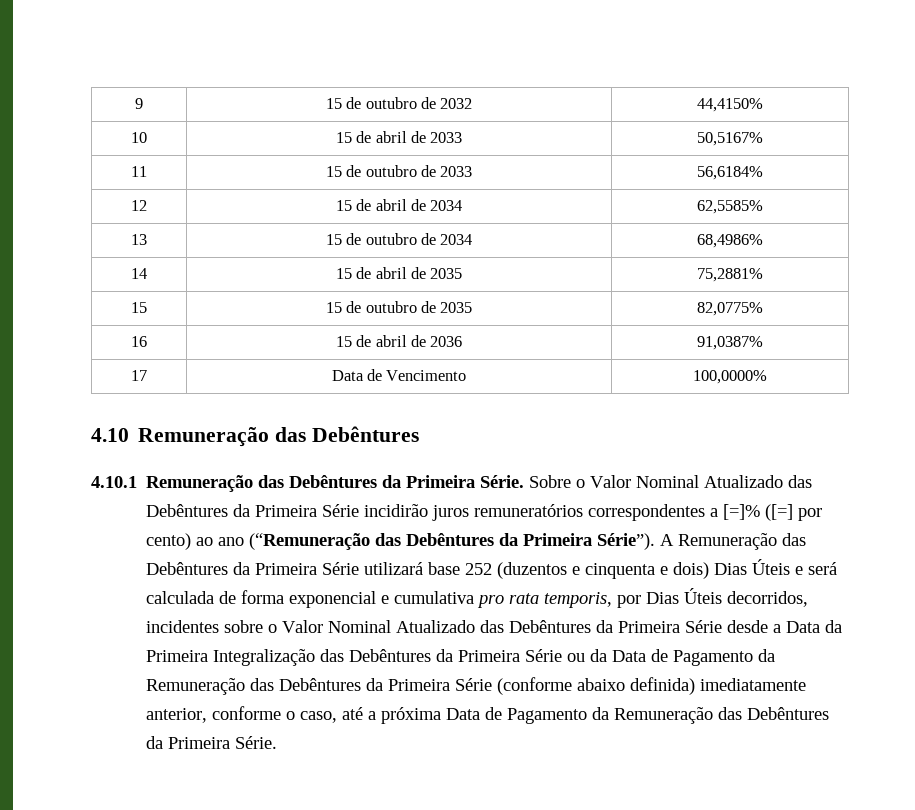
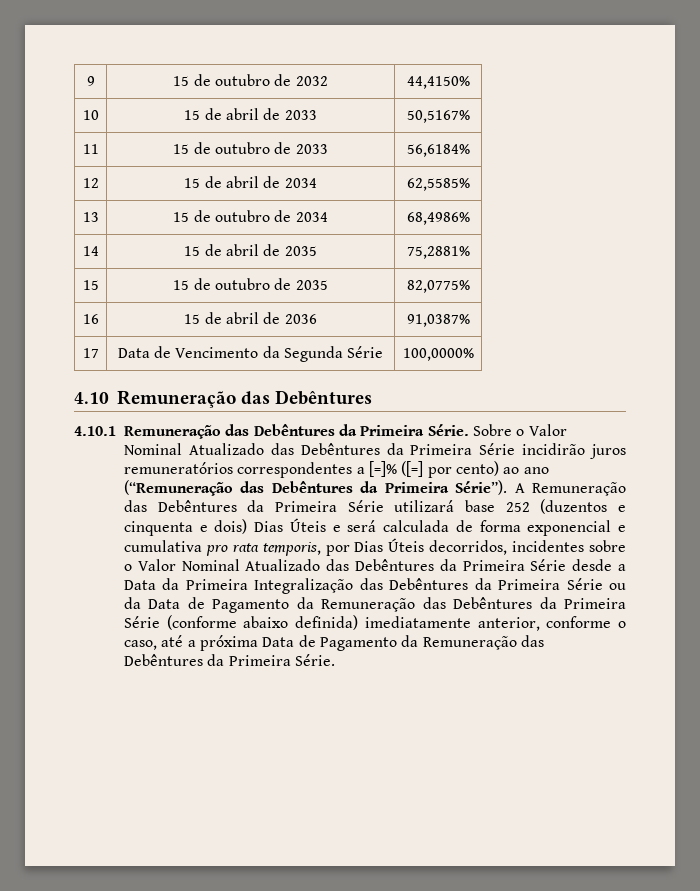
(467, 375) none -> [262,346,384,362] da Segunda Série

